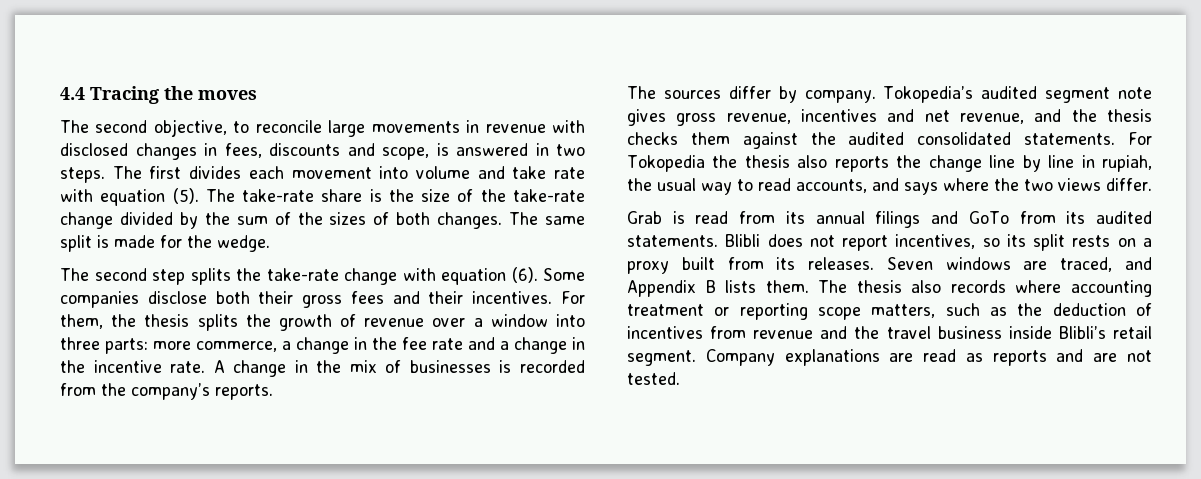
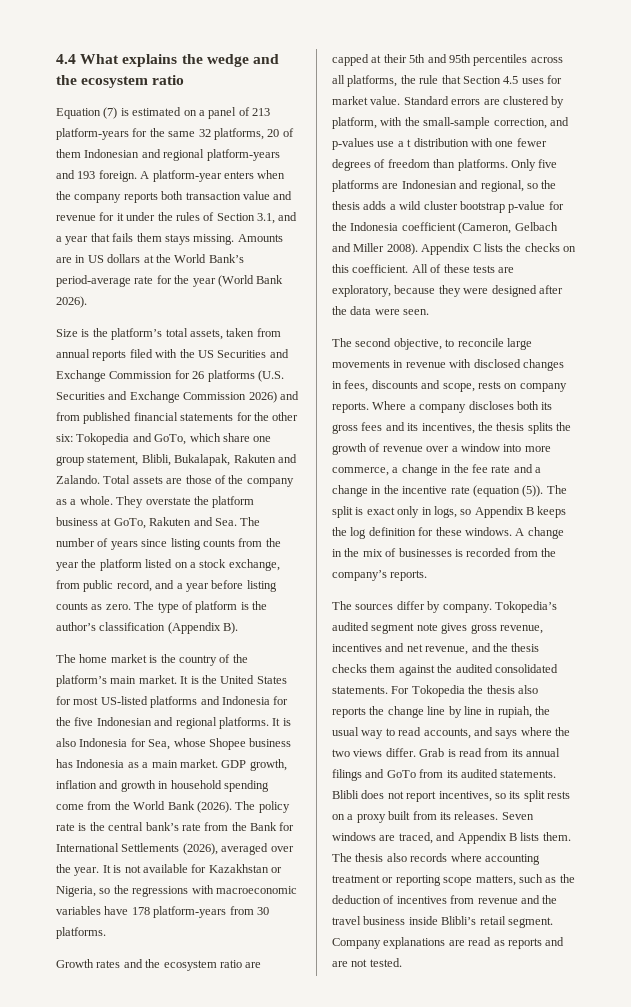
[90,86,257,104] Tracing the moves -> [80,54,279,67] [56,75,185,88] [56,107,270,119] [56,128,294,140] [56,149,280,161] [56,170,286,182] [56,191,293,203] [56,212,298,224] [56,233,283,245] [56,254,244,263] [56,275,284,287] [56,296,87,308] [56,328,281,340] [56,349,289,361] [56,370,284,382] [56,391,299,403] [56,412,299,424] [56,433,272,445] [56,454,297,466] [56,475,294,487] [56,496,255,508] [56,517,261,529] [56,538,281,550] [56,559,280,571] [56,580,277,592] [56,601,267,613] [56,622,239,634] [56,654,248,666] [56,675,287,687] [56,696,289,708] [56,717,291,729] [56,738,292,750] [56,759,287,771] [56,780,269,792] [56,801,290,813] [56,822,295,831] [56,843,294,855] [56,864,282,876] [56,885,297,897] [56,906,269,918] [56,927,106,939] [56,959,262,971] [332,54,563,66] [332,75,562,87] [332,96,565,108] [332,117,569,129] [332,138,547,150] [332,159,558,171] [332,180,557,192] [332,201,564,213] [332,222,558,234] [332,243,576,255] [332,264,515,273] [332,285,563,297] [332,306,430,315] What explains the wedge and the ecosystem ratio // Equation (7) is estimated on a panel of 213 platform-years for the same 32 platforms, 20 of them Indonesian and regional platform-years and 193 foreign. A platform-year enters when the company reports both transaction value and revenue for it under the rules of Section 3.1, and a year that fails them stays missing. Amounts are in US dollars at the World Bank’s period-average rate for the year (World Bank 2026). // Size is the platform’s total assets, taken from annual reports filed with the US Securities and Exchange Commission for 26 platforms (U.S. Securities and Exchange Commission 2026) and from published financial statements for the other six: Tokopedia and GoTo, which share one group statement, Blibli, Bukalapak, Rakuten and Zalando. Total assets are those of the company as a whole. They overstate the platform business at GoTo, Rakuten and Sea. The number of years since listing counts from the year the platform listed on a stock exchange, from public record, and a year before listing counts as zero. The type of platform is the author’s classification (Appendix B). // The home market is the country of the platform’s main market. It is the United States for most US-listed platforms and Indonesia for the five Indonesian and regional platforms. It is also Indonesia for Sea, whose Shopee business has Indonesia as a main market. GDP growth, inflation and growth in household spending come from the World Bank (2026). The policy rate is the central bank’s rate from the Bank for International Settlements (2026), averaged over the year. It is not available for Kazakhstan or Nigeria, so the regressions with macroeconomic variables have 178 platform-years from 30 platforms. // Growth rates and the ecosystem ratio are capped at their 5th and 95th percentiles across all platforms, the rule that Section 4.5 uses for market value. Standard errors are clustered by platform, with the small-sample correction, and p-values use a t distribution with one fewer degrees of freedom than platforms. Only five platforms are Indonesian and regional, so the thesis adds a wild cluster bootstrap p-value for the Indonesia coefficient (Cameron, Gelbach and Miller 2008). Appendix C lists the checks on this coefficient. All of these tests are exploratory, because they were designed after the data were seen.
[436,143,585,156] [60,166,585,183] [60,188,585,206] [60,212,585,229] [60,235,270,252] [60,267,585,285] [60,291,585,308] [60,314,103,329] is answered in two steps. The first divides each movement into volume and take rate with equation (5). The take-rate share is the size of the take-rate change divided by the sum of the sizes of both changes. The same split is made for the wedge. // The second step splits the take-rate change with equation (6). Some companies disclose both their gross fees and their incentives. For them, -> [477,381,567,392] [332,401,553,413] [332,422,475,434] rests on company reports. Where a company discloses both its gross fees and its incentives,
[60,337,148,354] three parts: -> (522, 448) none
[170,361,206,373] rate. -> [450,485,567,497] [332,506,567,518] [332,527,512,539] rate (equation (5)). The split is exact only in logs, so Appendix B keeps the log definition for these windows.
(1152, 184) // -> (416, 752) none

